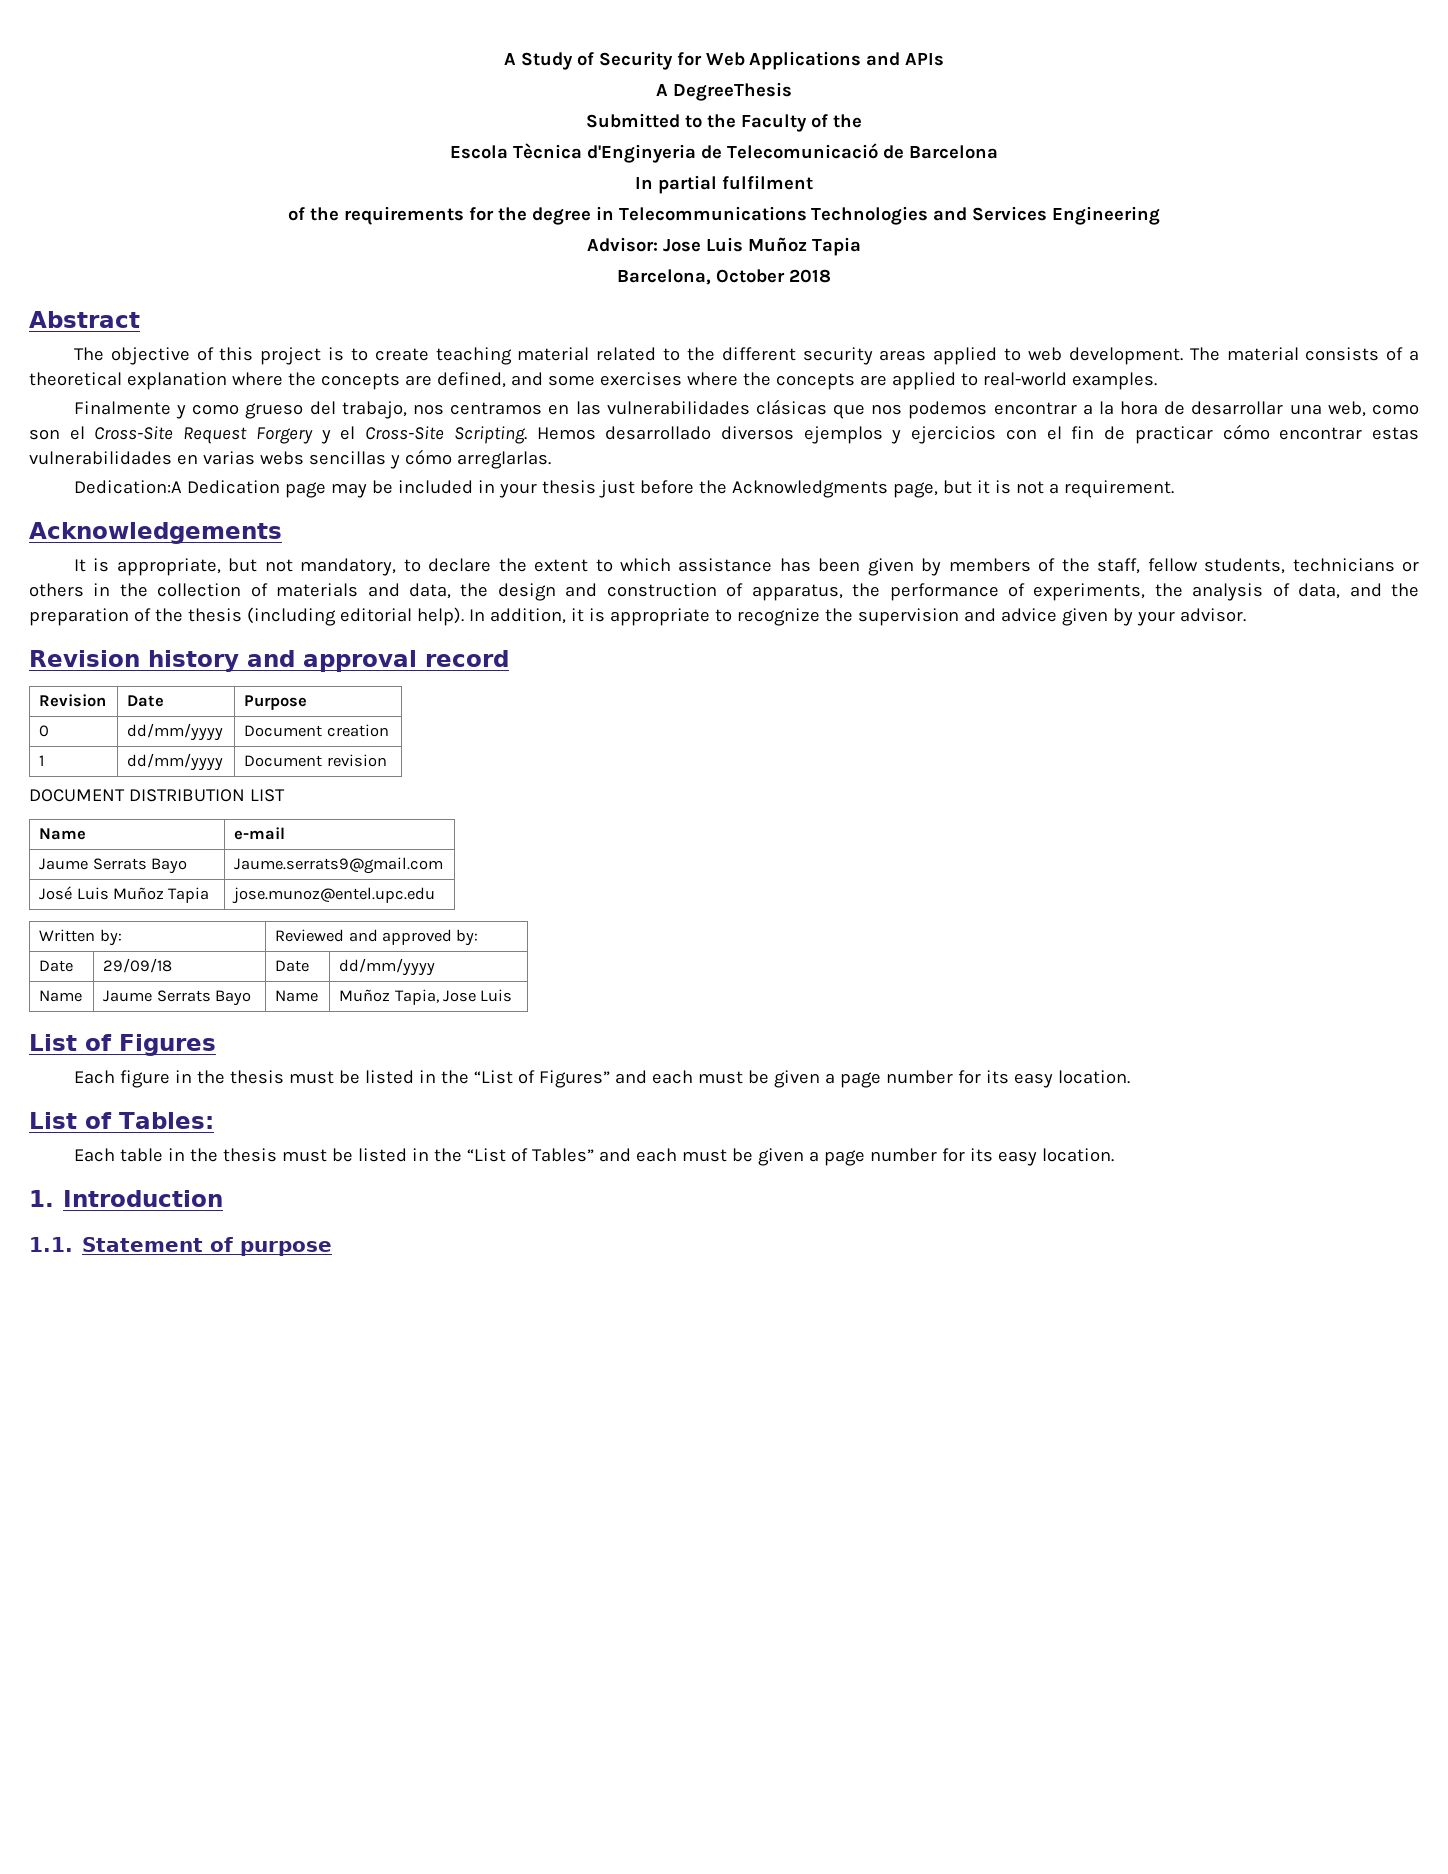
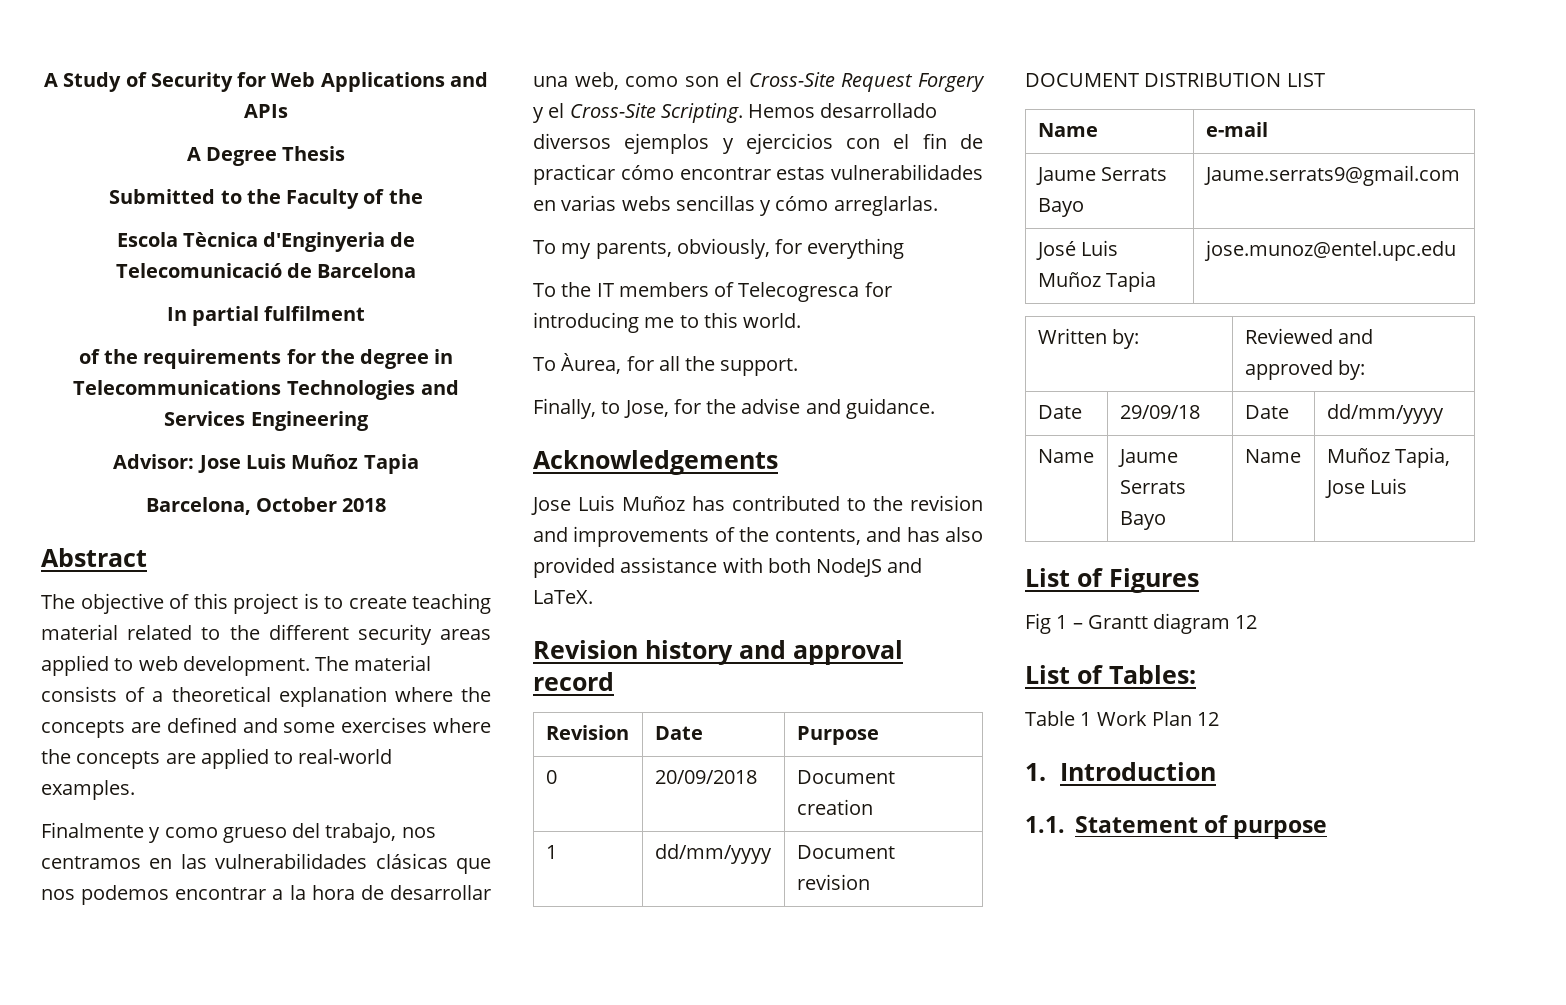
[672,82,792,101] DegreeThesis -> [206,146,346,166] Degree Thesis
[436,372,506,388] defined, -> [166,717,237,733] defined
[73,480,1174,498] [29,522,282,544] [73,558,1419,576] [29,583,1420,601] [29,607,1246,626] Dedication:A Dedication page may be included in your thesis just before the Acknowledgments page, but it is not a requirement. // Acknowledgements // It is appropriate, but not mandatory, to declare the extent to which assistance has been given by members of the staff, fellow students, technicians or others in the collection of materials and data, the design and construction of apparatus, the performance of experiments, the analysis of data, and the preparation of the thesis (including editorial help). In addition, it is appropriate to recognize the supervision and advice given by your advisor. -> [533,238,905,259] [533,282,892,302] [533,312,802,333] [533,353,799,376] [533,398,935,419] [533,450,778,475] [531,495,983,515] [533,526,983,547] [533,557,923,578] [533,590,593,604] To my parents, obviously, for everything // To the IT members of Telecogresca for introducing me to this world. // To Àurea, for all the support. // Finally, to Jose, for the advise and guidance. // Acknowledgements // Jose Luis Muñoz has contributed to the revision and improvements of the contents, and has also provided assistance with both NodeJS and LaTeX.
[127,723,224,741] dd/mm/yyyy -> [654,770,757,784] 20/09/2018
[73,1070,1130,1088] [29,1112,214,1129] [73,1148,1114,1166] Each figure in the thesis must be listed in the “List of Figures” and each must be given a page number for its easy location. // List of Tables: // Each table in the thesis must be listed in the “List of Tables” and each must be given a page number for its easy location. -> [1025,613,1258,634] [1025,665,1196,684] [1025,711,1220,726] Fig 1 – Grantt diagram 12 // List of Tables: // Table 1 Work Plan 12

